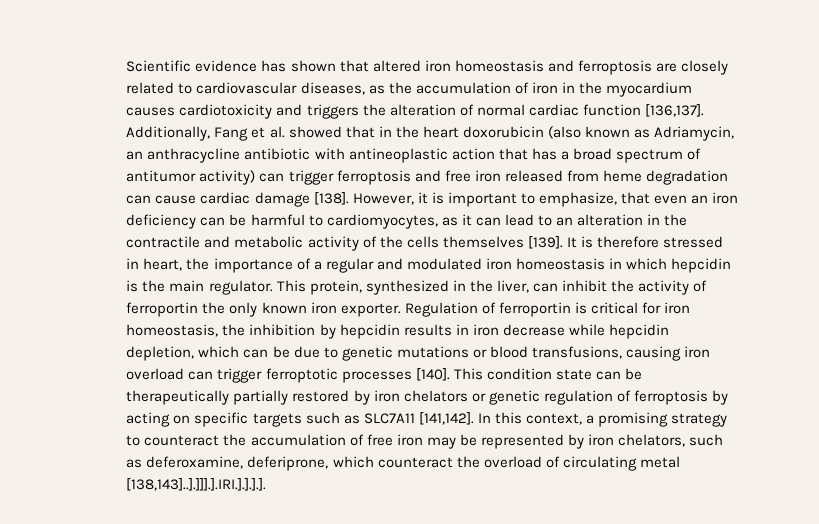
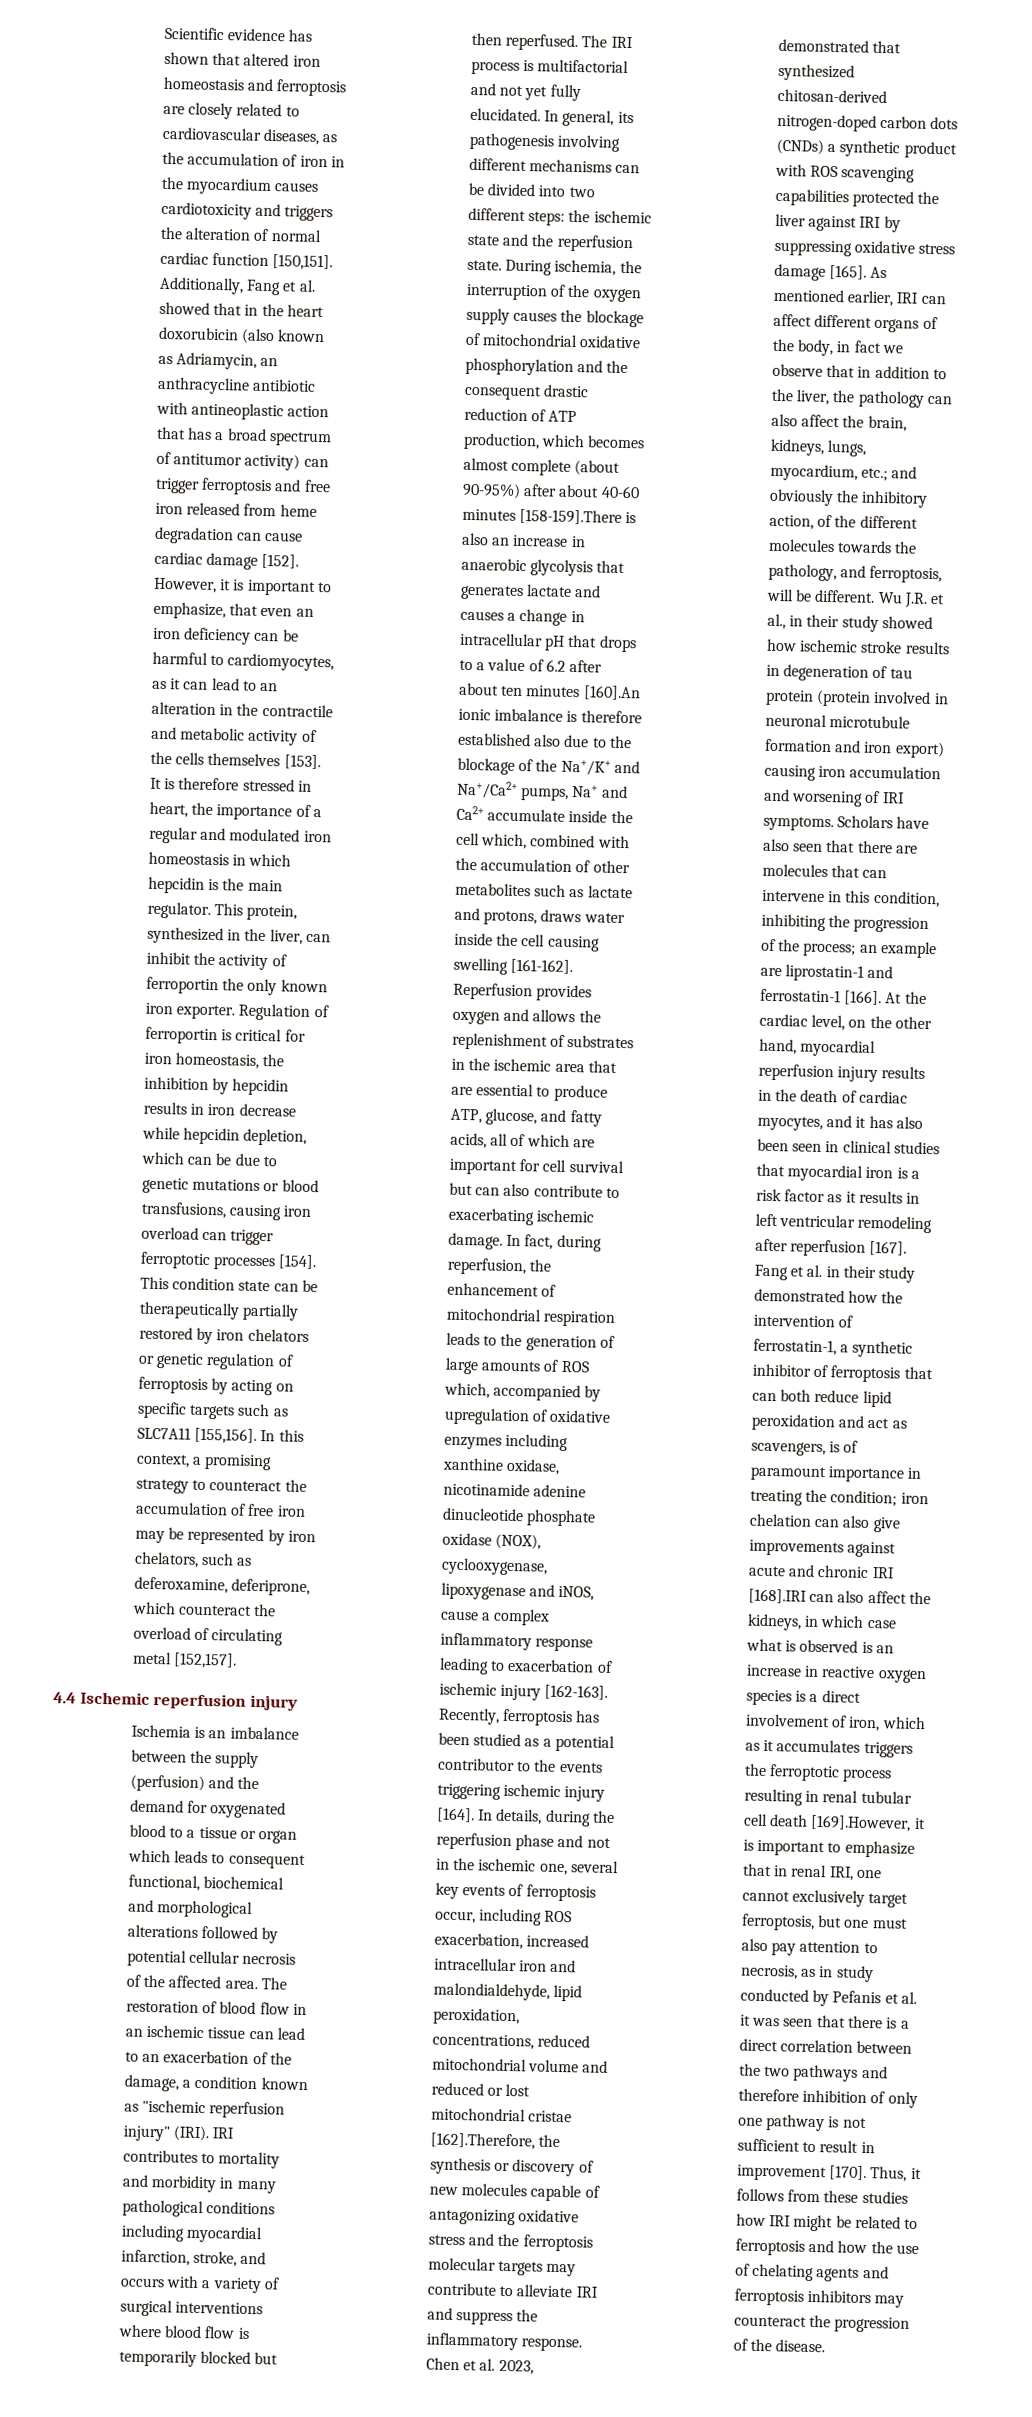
[644,104,704,117] [136,137]. -> [272,254,334,271] [150,151].
[313,192,349,205] [138]. -> [261,553,300,569] [152].
[527,236,563,249] [139]. -> [283,754,321,770] [153].
[415,368,450,381] [140]. -> [278,1254,318,1270] [154].
[418,412,474,425] [141,142]. -> [193,1427,257,1444] [155,156].
[126,478,267,491] [138,143]..].]]].].IRI.].].].]. -> [172,1652,237,1669] [53,1691,298,1711] [130,1724,299,1740] [130,1749,260,1769] [129,1774,260,1793] [129,1799,287,1819] [128,1824,298,1844] [127,1849,306,1870] [127,1874,284,1891] [127,1899,253,1918] [126,1924,279,1944] [126,1949,297,1967] [125,1974,287,1990] [125,2000,307,2016] [124,2024,305,2041] [124,2050,292,2065] [123,2074,308,2092] [123,2099,286,2119] [122,2125,235,2142] [122,2149,281,2169] [121,2174,276,2194] [121,2199,275,2218] [120,2224,263,2244] [120,2249,267,2267] [119,2275,280,2294] [119,2299,263,2317] [117,2324,250,2339] [118,2349,279,2367] [470,32,633,51] [470,59,630,75] [469,82,581,102] [469,107,634,127] [468,132,620,152] [468,157,641,174] [467,182,595,198] [467,207,652,226] [466,233,634,253] [466,259,642,276] [465,283,641,303] [465,307,644,328] [464,332,642,349] [464,357,629,376] [463,384,589,401] [463,407,578,423] [462,432,646,451] [462,457,621,476] [461,482,640,499] [461,508,637,525] [460,532,586,548] [460,557,626,577] [459,584,602,601] [459,608,585,626] [459,632,637,653] [458,658,603,673] [458,682,641,701] [457,708,642,724] [457,732,632,749] [456,757,640,776] [456,780,628,801] [455,805,633,824] [455,832,630,850] [454,857,630,874] [454,882,633,899] [453,907,625,926] [453,932,600,952] [452,957,573,975] [452,982,592,1002] [451,1008,601,1025] [451,1032,635,1051] [450,1058,617,1073] [450,1083,608,1102] [449,1108,602,1127] [449,1132,595,1149] [448,1158,624,1176] [448,1182,620,1199] [447,1207,594,1226] [447,1232,602,1252] [446,1257,552,1276] [446,1282,556,1297] [445,1307,615,1327] [445,1332,615,1352] [444,1357,590,1375] [443,1382,602,1402] [443,1407,612,1426] [443,1433,568,1452] [441,1457,560,1475] [442,1482,586,1498] [441,1507,596,1527] [441,1532,541,1550] [440,1557,548,1576] [440,1582,595,1601] [439,1608,551,1626] [439,1632,593,1652] [438,1657,613,1675] [438,1682,609,1701] [437,1707,601,1727] [437,1732,615,1753] [437,1757,603,1773] [436,1783,606,1802] [436,1807,615,1827] [435,1832,611,1851] [435,1857,619,1876] [434,1882,596,1902] [434,1908,573,1926] [433,1932,589,1950] [433,1957,577,1973] [432,1982,582,2002] [432,2007,520,2026] [431,2033,590,2050] [431,2057,609,2073] [430,2082,531,2097] [430,2107,572,2123] [429,2132,560,2150] [429,2157,594,2177] [428,2183,600,2202] [428,2208,579,2226] [427,2233,593,2252] [427,2257,577,2277] [426,2282,598,2298] [426,2307,539,2326] [425,2332,582,2352] [425,2357,534,2375] [777,38,901,54] [777,63,855,82] [776,88,887,104] [776,113,959,132] [775,138,957,159] [774,163,916,183] [774,188,940,208] [774,213,901,233] [773,239,956,257] [773,263,888,281] [772,288,946,307] [772,313,938,333] [771,338,903,357] [771,363,947,380] [770,388,952,408] [770,413,907,432] [769,438,867,457] [769,463,918,482] [768,488,929,508] [768,514,918,530] [767,538,918,554] [767,563,943,584] [765,588,946,608] [766,613,933,632] [765,638,950,655] [765,664,913,682] [764,689,949,707] [764,713,910,729] [763,738,945,759] [763,764,942,781] [763,788,905,807] [762,815,930,832] [762,838,918,854] [761,863,888,879] [761,889,940,908] [760,913,930,934] [760,938,937,959] [759,964,894,982] [759,988,927,1006] [758,1013,932,1031] [758,1038,876,1057] [757,1063,926,1083] [757,1089,908,1104] [756,1115,923,1131] [756,1138,940,1155] [755,1163,920,1182] [755,1188,921,1204] [754,1213,933,1234] [754,1238,908,1257] [753,1264,916,1283] [753,1288,904,1304] [752,1314,853,1328] [752,1338,914,1358] [751,1363,933,1383] [751,1389,892,1408] [750,1413,907,1432] [750,1440,859,1457] [749,1465,923,1483] [749,1489,929,1507] [748,1513,901,1533] [748,1539,896,1558] [747,1564,895,1579] [747,1588,931,1605] [746,1613,897,1631] [745,1638,894,1654] [745,1664,927,1684] [745,1689,861,1706] [744,1713,926,1732] [744,1739,913,1758] [743,1763,893,1783] [743,1788,912,1806] [742,1813,926,1832] [742,1839,915,1858] [742,1863,882,1881] [741,1889,909,1908] [740,1913,908,1931] [740,1938,878,1956] [739,1964,874,1983] [739,1988,917,2007] [739,2014,910,2029] [738,2038,913,2054] [738,2063,888,2082] [737,2088,918,2109] [737,2114,867,2132] [736,2138,875,2154] [736,2164,922,2182] [735,2188,908,2204] [735,2213,919,2232] [734,2238,919,2256] [734,2263,889,2282] [733,2288,905,2308] [733,2314,911,2333] [732,2338,826,2353] [152,157]. // 4.4 Ischemic reperfusion injury // Ischemia is an imbalance between the supply (perfusion) and the demand for oxygenated blood to a tissue or organ which leads to consequent functional, biochemical and morphological alterations followed by potential cellular necrosis of the affected area. The restoration of blood flow in an ischemic tissue can lead to an exacerbation of the damage, a condition known as "ischemic reperfusion injury" (IRI). IRI contributes to mortality and morbidity in many pathological conditions including myocardial infarction, stroke, and occurs with a variety of surgical interventions where blood flow is temporarily blocked but then reperfused. The IRI process is multifactorial and not yet fully elucidated. In general, its pathogenesis involving different mechanisms can be divided into two different steps: the ischemic state and the reperfusion state. During ischemia, the interruption of the oxygen supply causes the blockage of mitochondrial oxidative phosphorylation and the consequent drastic reduction of ATP production, which becomes almost complete (about 90-95%) after about 40-60 minutes [158-159].There is also an increase in anaerobic glycolysis that generates lactate and causes a change in intracellular pH that drops to a value of 6.2 after about ten minutes [160].An ionic imbalance is therefore established also due to the blockage of the Na+/K+ and Na+/Ca2+ pumps, Na+ and Ca2+ accumulate inside the cell which, combined with the accumulation of other metabolites such as lactate and protons, draws water inside the cell causing swelling [161-162]. Reperfusion provides oxygen and allows the replenishment of substrates in the ischemic area that are essential to produce ATP, glucose, and fatty acids, all of which are important for cell survival but can also contribute to exacerbating ischemic damage. In fact, during reperfusion, the enhancement of mitochondrial respiration leads to the generation of large amounts of ROS which, accompanied by upregulation of oxidative enzymes including xanthine oxidase, nicotinamide adenine dinucleotide phosphate oxidase (NOX), cyclooxygenase, lipoxygenase and iNOS, cause a complex inflammatory response leading to exacerbation of ischemic injury [162-163]. Recently, ferroptosis has been studied as a potential contributor to the events triggering ischemic injury [164]. In details, during the reperfusion phase and not in the ischemic one, several key events of ferroptosis occur, including ROS exacerbation, increased intracellular iron and malondialdehyde, lipid peroxidation, concentrations, reduced mitochondrial volume and reduced or lost mitochondrial cristae [162].Therefore, the synthesis or discovery of new molecules capable of antagonizing oxidative stress and the ferroptosis molecular targets may contribute to alleviate IRI and suppress the inflammatory response. Chen et al. 2023, demonstrated that synthesized chitosan-derived nitrogen-doped carbon dots (CNDs) a synthetic product with ROS scavenging capabilities protected the liver against IRI by suppressing oxidative stress damage [165]. As mentioned earlier, IRI can affect different organs of the body, in fact we observe that in addition to the liver, the pathology can also affect the brain, kidneys, lungs, myocardium, etc.; and obviously the inhibitory action, of the different molecules towards the pathology, and ferroptosis, will be different. Wu J.R. et al., in their study showed how ischemic stroke results in degeneration of tau protein (protein involved in neuronal microtubule formation and iron export) causing iron accumulation and worsening of IRI symptoms. Scholars have also seen that there are molecules that can intervene in this condition, inhibiting the progression of the process; an example are liprostatin-1 and ferrostatin-1 [166]. At the cardiac level, on the other hand, myocardial reperfusion injury results in the death of cardiac myocytes, and it has also been seen in clinical studies that myocardial iron is a risk factor as it results in left ventricular remodeling after reperfusion [167]. Fang et al. in their study demonstrated how the intervention of ferrostatin-1, a synthetic inhibitor of ferroptosis that can both reduce lipid peroxidation and act as scavengers, is of paramount importance in treating the condition; iron chelation can also give improvements against acute and chronic IRI [168].IRI can also affect the kidneys, in which case what is observed is an increase in reactive oxygen species is a direct involvement of iron, which as it accumulates triggers the ferroptotic process resulting in renal tubular cell death [169].However, it is important to emphasize that in renal IRI, one cannot exclusively target ferroptosis, but one must also pay attention to necrosis, as in study conducted by Pefanis et al. it was seen that there is a direct correlation between the two pathways and therefore inhibition of only one pathway is not sufficient to result in improvement [170]. Thus, it follows from these studies how IRI might be related to ferroptosis and how the use of chelating agents and ferroptosis inhibitors may counteract the progression of the disease.

